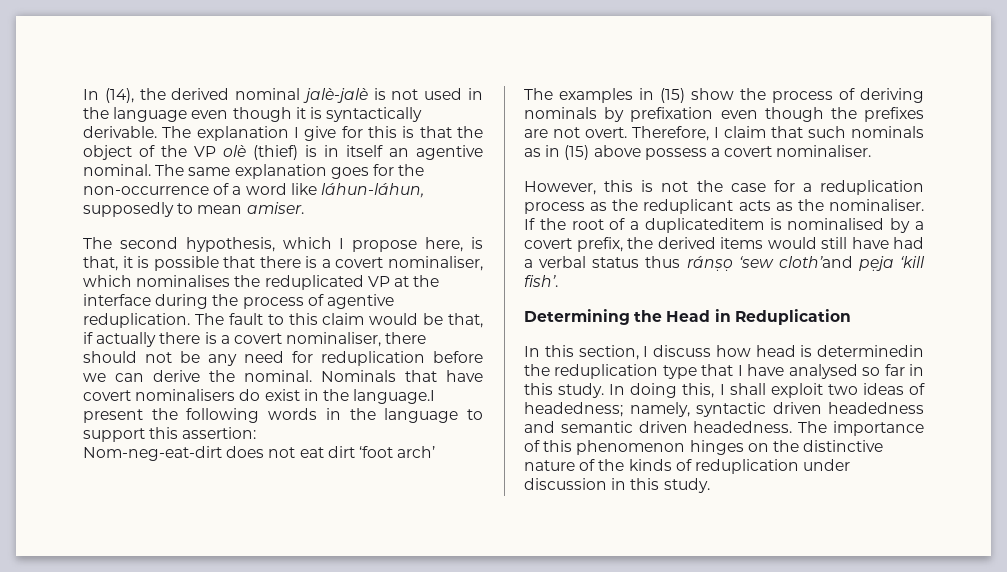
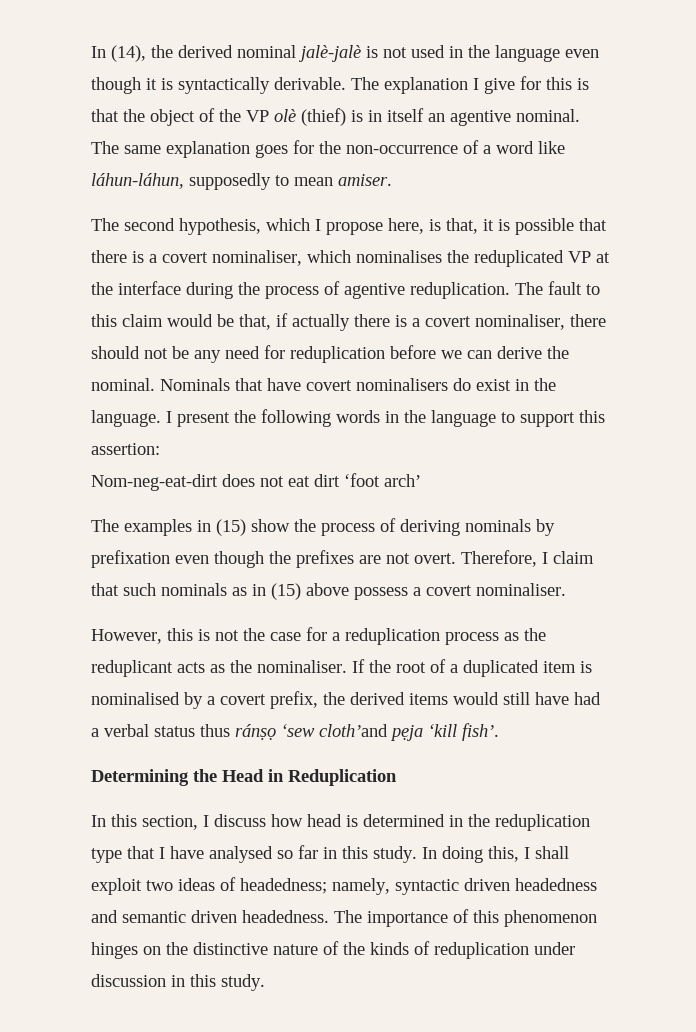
[353,389,436,404] language.I -> [91,410,172,427] language. I
[644,218,764,233] duplicateditem -> [463,660,576,677] duplicated item
[817,345,924,357] determinedin -> [363,814,463,827] determined in

